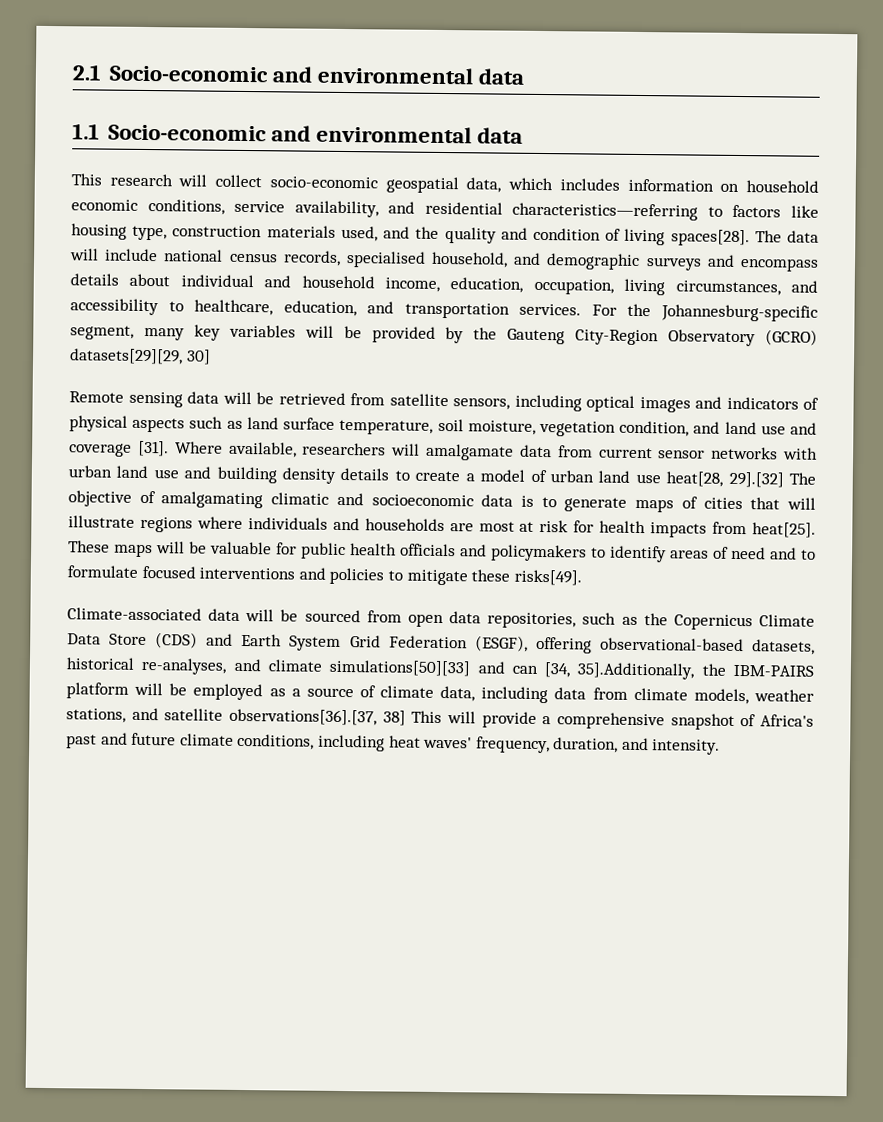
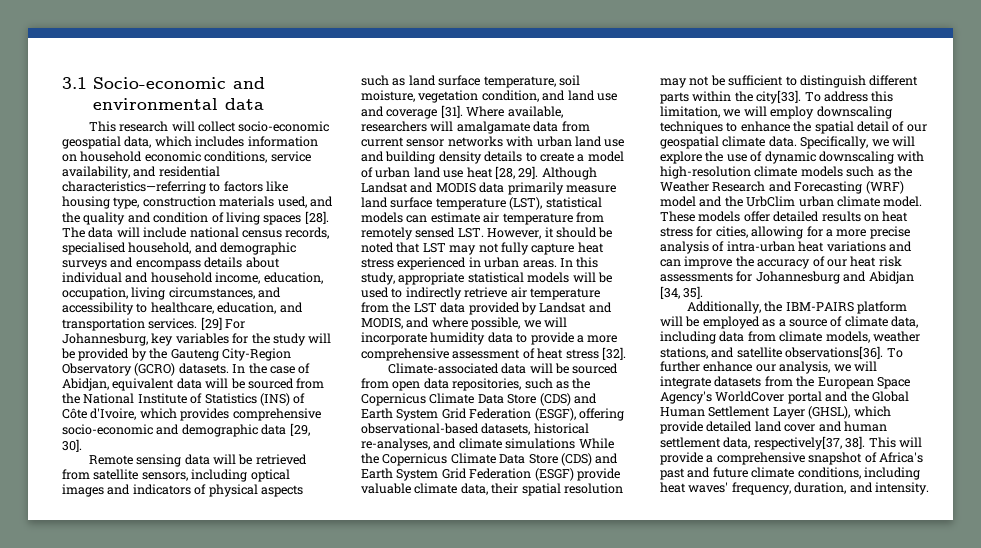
[72,64,525,85] [72,123,100,140] 2.1 Socio-economic and environmental data // 1.1 -> [62,77,87,89] 3.1
[670,229,750,247] spaces[28]. -> [263,211,329,225] spaces [28].
[591,303,818,322] [70,324,296,341] For the Johannesburg-specific segment, many key variables -> [200,317,246,330] [62,333,306,346] [29] For Johannesburg, key variables for the study
[69,348,211,365] datasets[29][29, 30] -> [178,363,311,374] [62,378,325,391] [62,393,306,406] [62,408,321,421] [62,423,310,437] [62,439,82,452] datasets. In the case of Abidjan, equivalent data will be sourced from the National Institute of Statistics (INS) of Côte d'Ivoire, which provides comprehensive socio-economic and demographic data [29, 30].
[666,471,816,488] [68,490,816,513] [68,515,817,538] [68,540,816,563] [67,565,582,586] heat[28, 29].[32] The objective of amalgamating climatic and socioeconomic data is to generate maps of cities that will illustrate regions where individuals and households are most at risk for health impacts from heat[25]. These maps will be valuable for public health officials and policymakers to identify areas of need and to formulate focused interventions and policies to mitigate these risks[49]. -> [466,166,597,180] [361,182,616,195] [361,197,602,210] [361,212,604,225] [361,227,613,240] [361,242,604,255] [361,257,599,270] [361,272,612,285] [361,287,600,300] [361,302,612,315] [361,317,567,330] [361,332,618,345] [361,347,626,361] heat [28, 29]. Although Landsat and MODIS data primarily measure land surface temperature (LST), statistical models can estimate air temperature from remotely sensed LST. However, it should be noted that LST may not fully capture heat stress experienced in urban areas. In this study, appropriate statistical models will be used to indirectly retrieve air temperature from the LST data provided by Landsat and MODIS, and where possible, we will incorporate humidity data to provide a more comprehensive assessment of heat stress [32].
[329,659,695,680] simulations[50][33] and can [34, 35].Additionally, -> [505,438,614,449] [361,453,619,466] [361,468,620,481] [361,483,623,496] [660,75,919,88] [660,90,894,104] [660,106,892,119] [660,121,927,134] [660,136,915,149] [660,151,925,164] [660,166,912,179] [660,181,904,194] [660,196,923,207] [660,211,909,222] [660,226,910,239] [660,241,912,254] [660,256,902,269] [660,271,914,284] [660,286,704,299] [686,301,761,314] simulations While the Copernicus Climate Data Store (CDS) and Earth System Grid Federation (ESGF) provide valuable climate data, their spatial resolution may not be sufficient to distinguish different parts within the city[33]. To address this limitation, we will employ downscaling techniques to enhance the spatial detail of our geospatial climate data. Specifically, we will explore the use of dynamic downscaling with high-resolution climate models such as the Weather Research and Forecasting (WRF) model and the UrbClim urban climate model. These models offer detailed results on heat stress for cities, allowing for a more precise analysis of intra-urban heat variations and can improve the accuracy of our heat risk assessments for Johannesburg and Abidjan [34, 35]. // Additionally,
[228,708,406,726] observations[36].[37, 38] -> [785,346,903,359] [660,361,877,374] [660,376,910,389] [660,391,909,404] [660,406,891,419] [660,421,887,434] [660,436,866,450] observations[36]. To further enhance our analysis, we will integrate datasets from the European Space Agency's WorldCover portal and the Global Human Settlement Layer (GHSL), which provide detailed land cover and human settlement data, respectively[37, 38].

